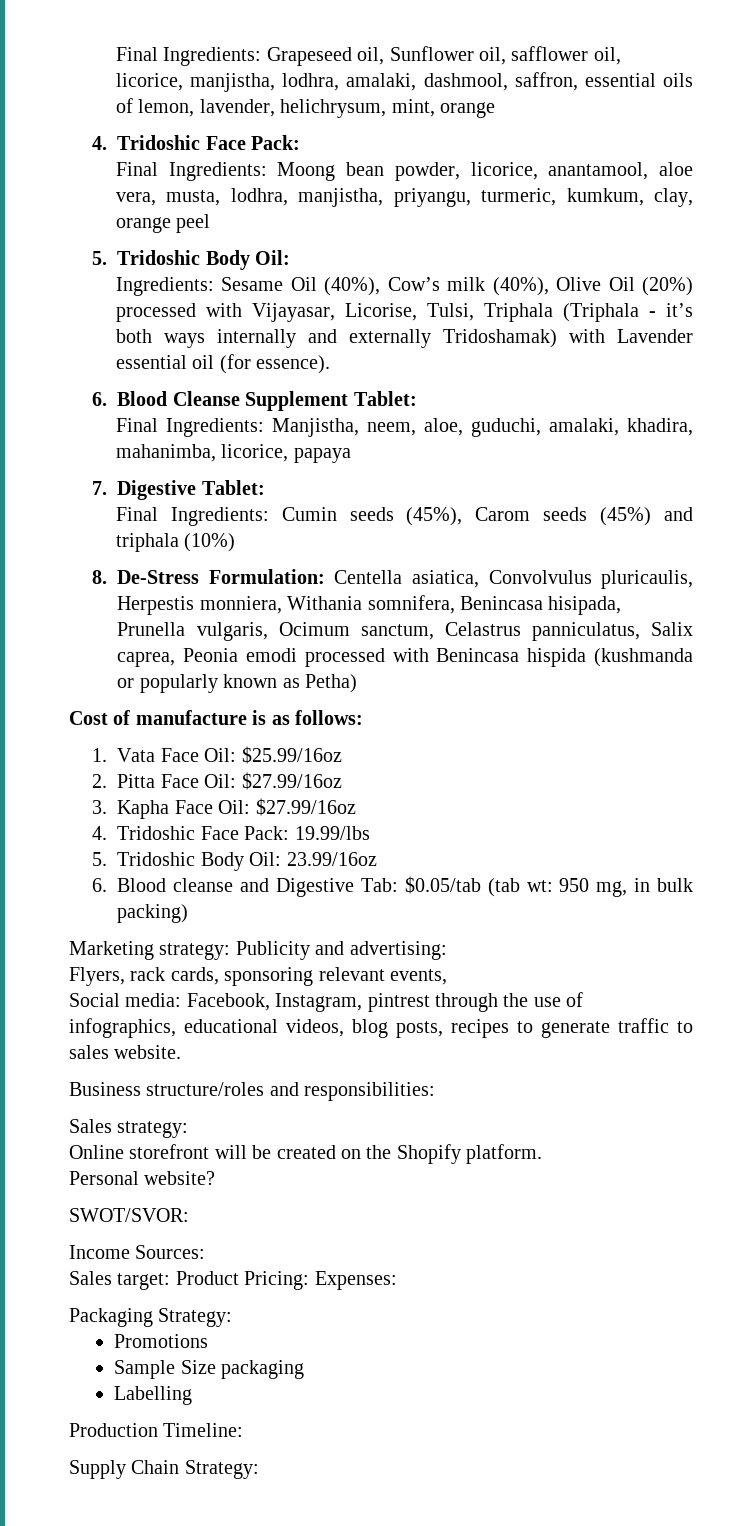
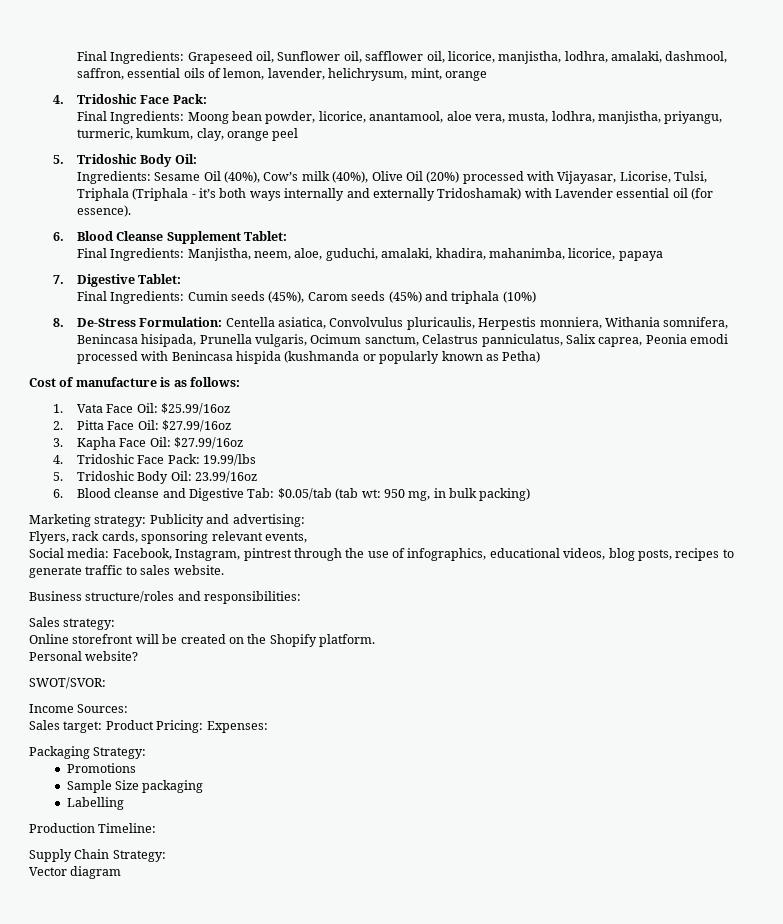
(259, 1469) none -> [29,866,122,879] // Vector diagram

